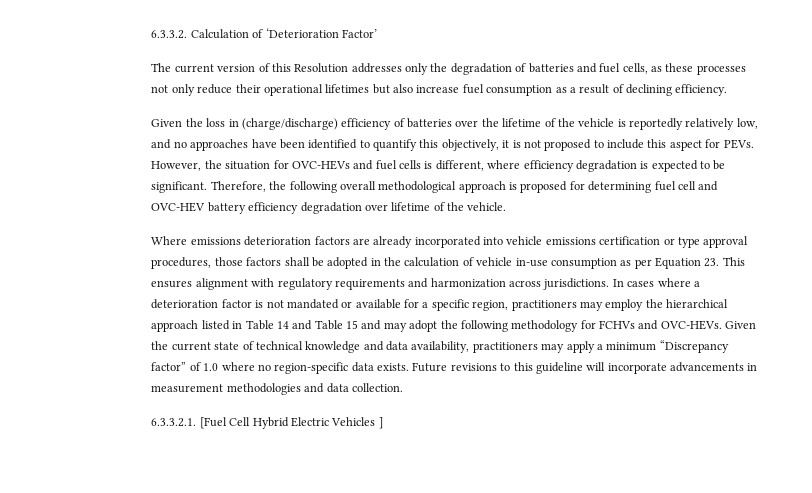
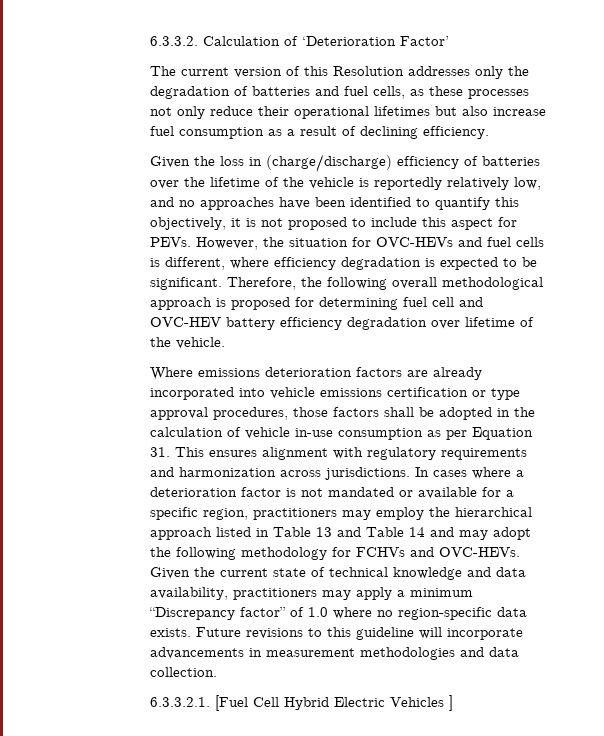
[704,258,720,267] 23. -> [149,447,170,457] 31.
[276,321,289,329] 14 -> [315,527,332,537] 13
[346,320,359,329] 15 -> [408,527,425,537] 14

